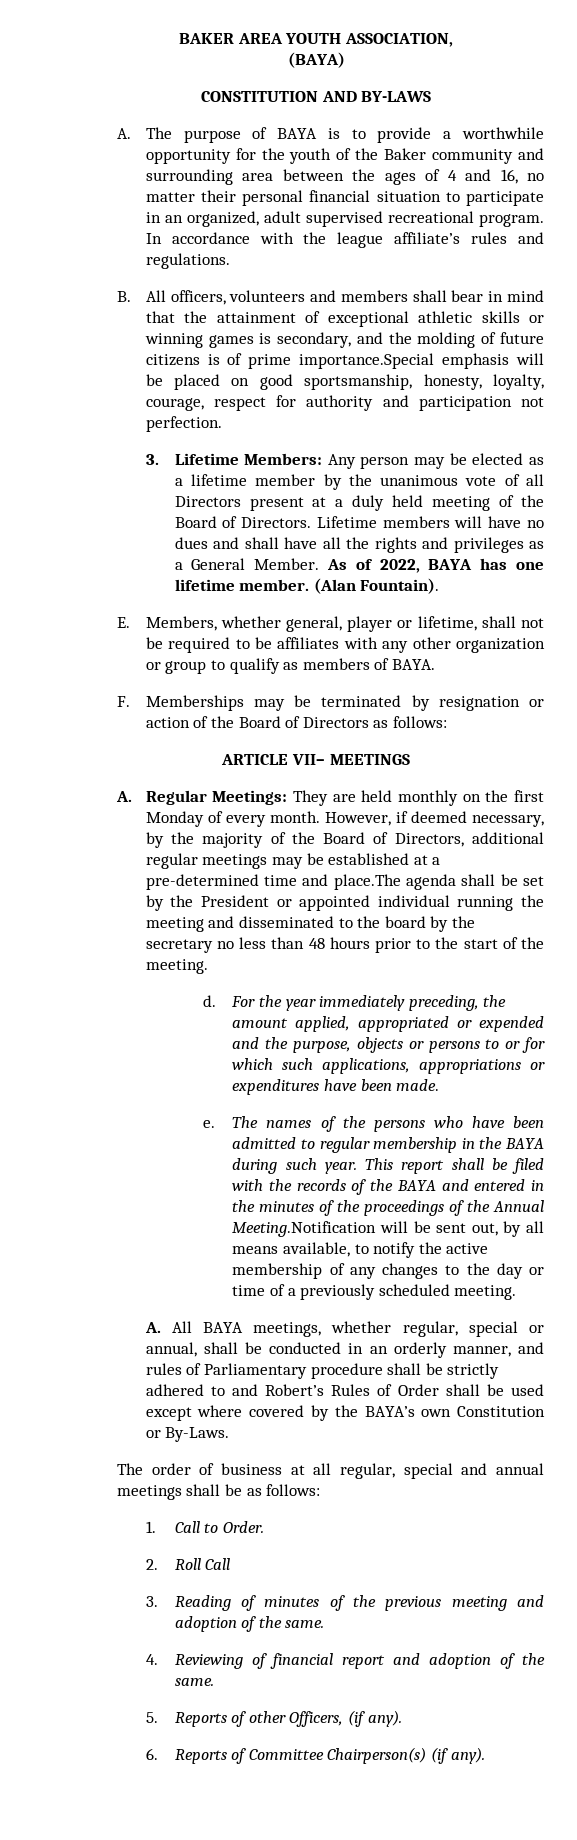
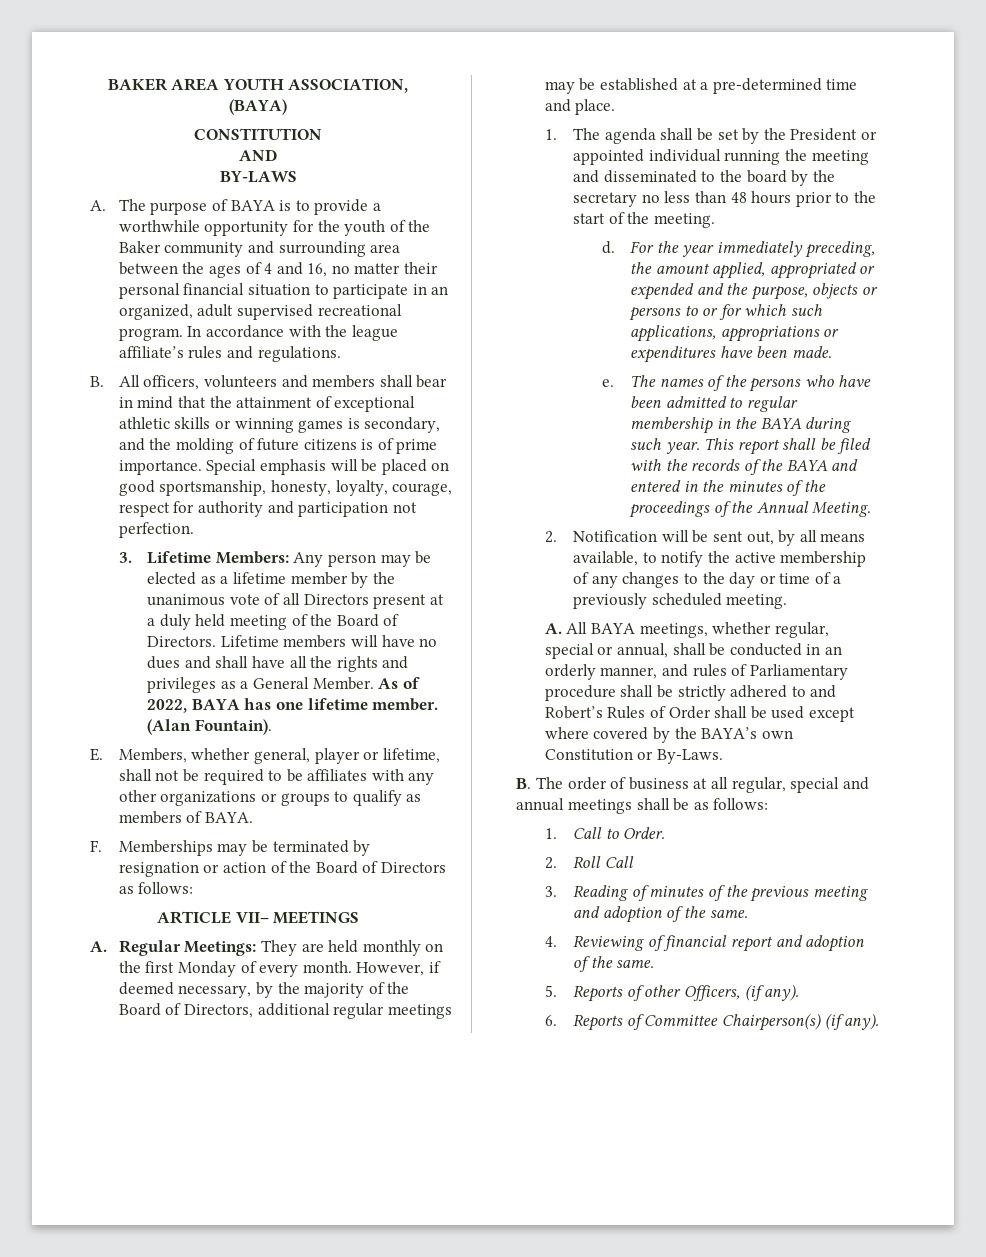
(318, 96) none -> (322, 134) //
(357, 96) none -> (277, 155) //
[299,353,435,369] importance.Special -> [118,459,257,475] importance. Special
[455,638,545,653] [145,661,207,674] organization or group -> [160,791,330,806] organizations or groups
[333,874,401,890] place.The -> [575,99,616,115] [544,128,601,140] place. // 1. The
[232,1221,377,1237] Meeting.Notification -> [812,502,872,517] [544,530,658,543] Meeting. // 2. Notification
(230, 1434) none -> [516,778,532,789] B.

